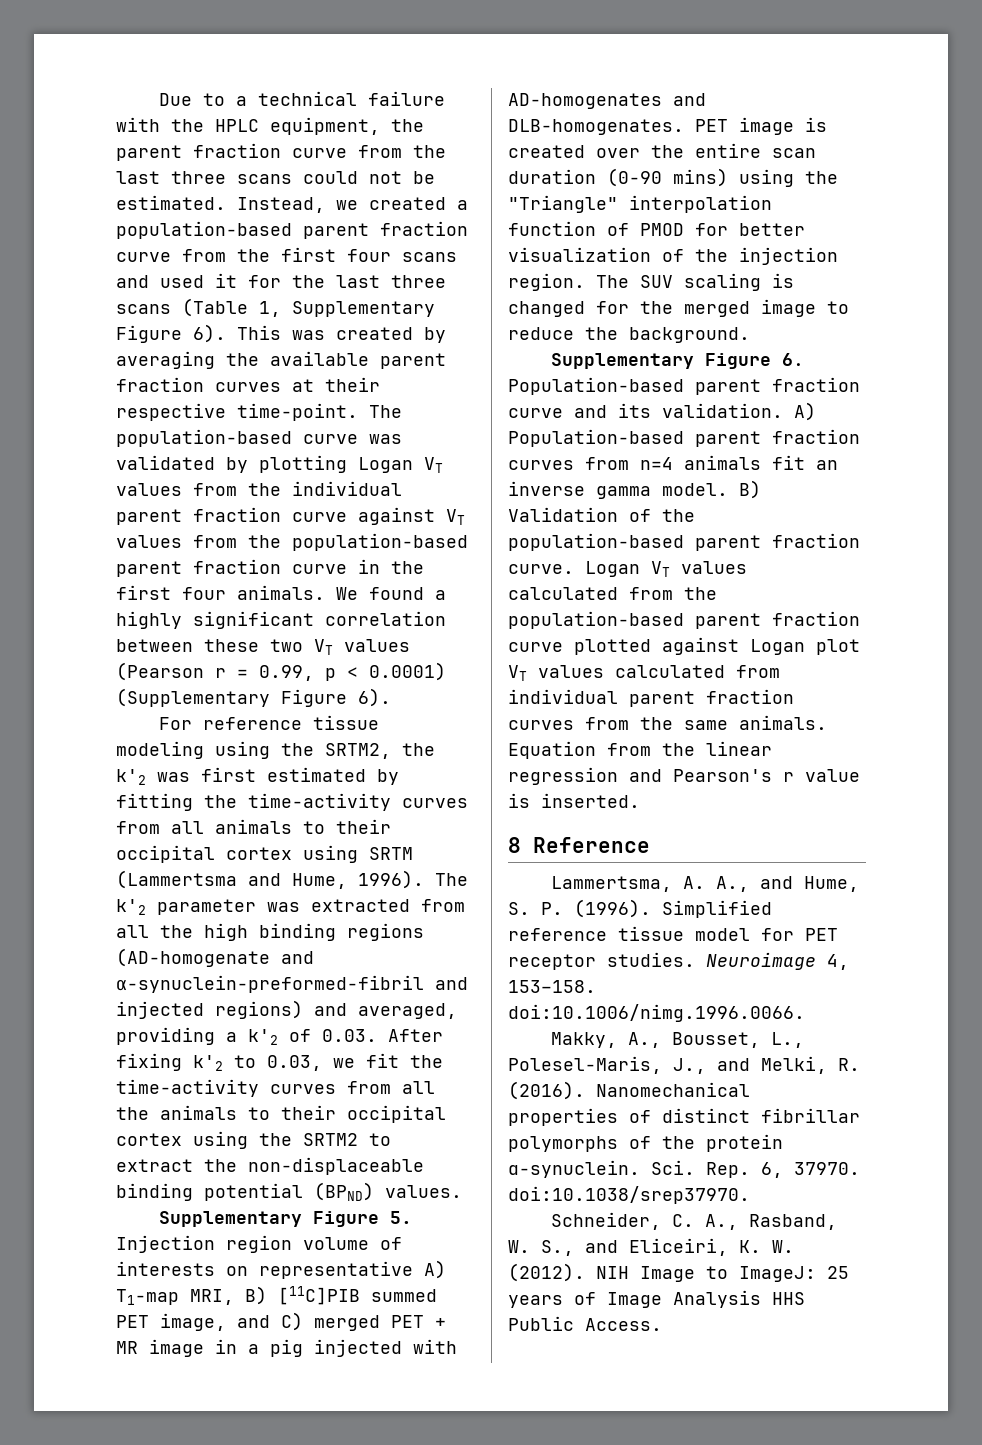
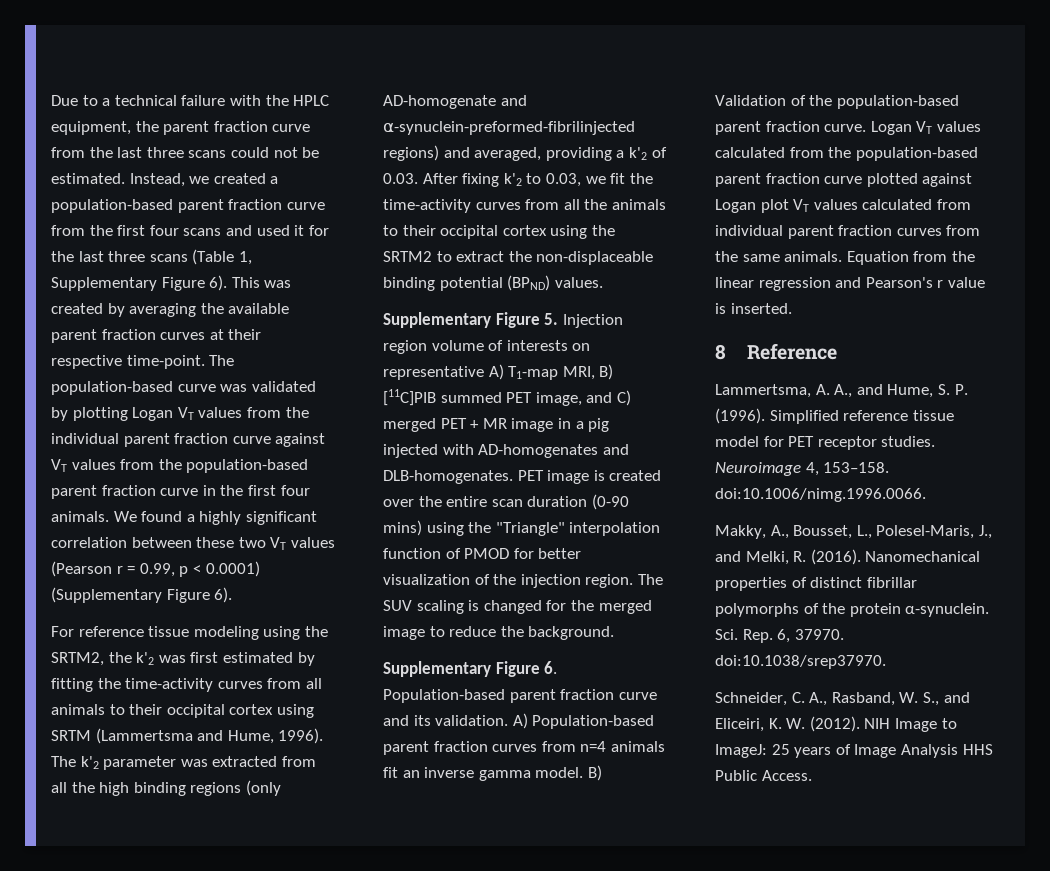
[116,948,314,967] [116,975,468,993] [116,1001,204,1019] (AD-homogenate and ⍺-synuclein-preformed-fibril and injected -> [245,780,281,796] [383,95,527,109] [383,121,635,135] (only AD-homogenate and ⍺-synuclein-preformed-fibrilinjected

